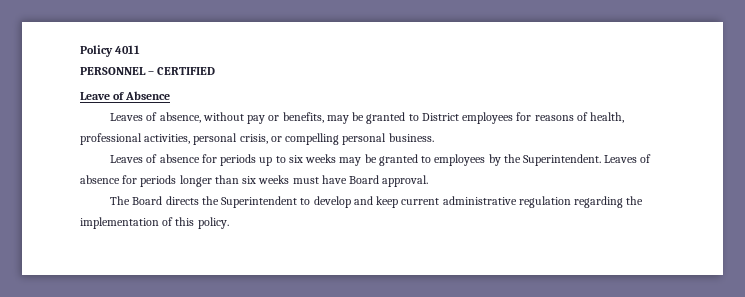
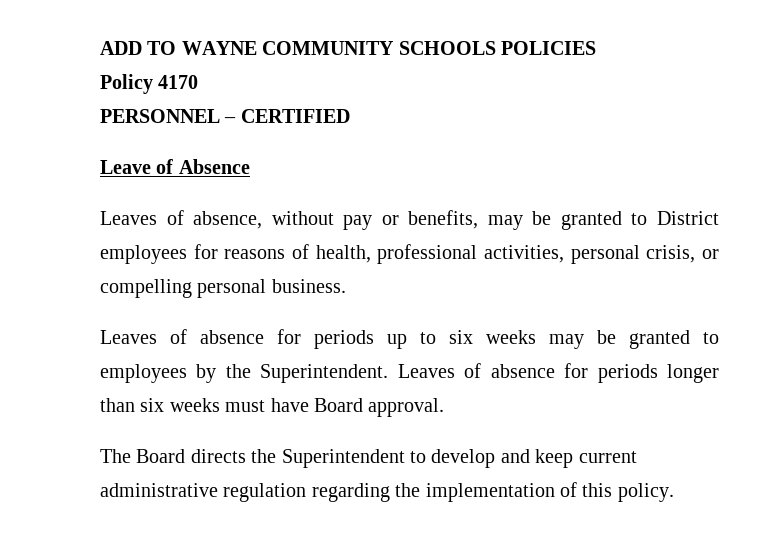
[80,45,141,57] Policy 4011 -> [100,41,596,55] [100,74,199,94] ADD TO WAYNE COMMUNITY SCHOOLS POLICIES // Policy 4170

